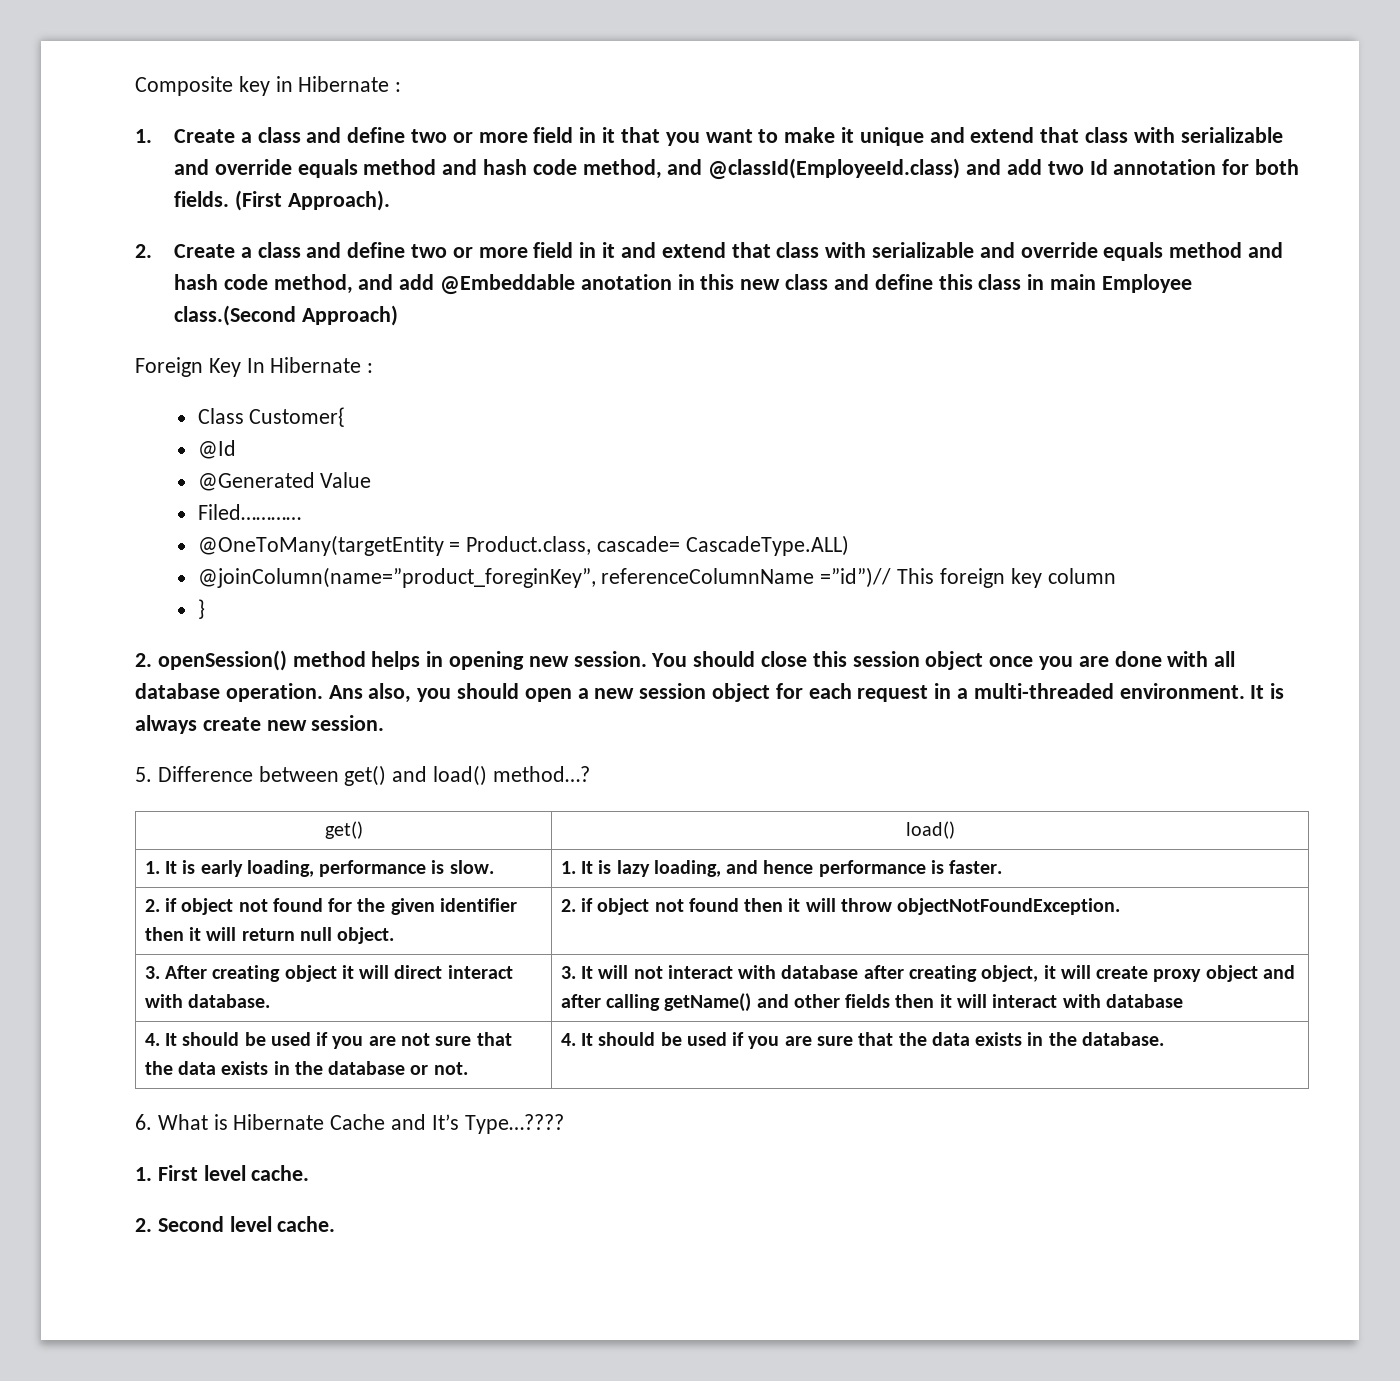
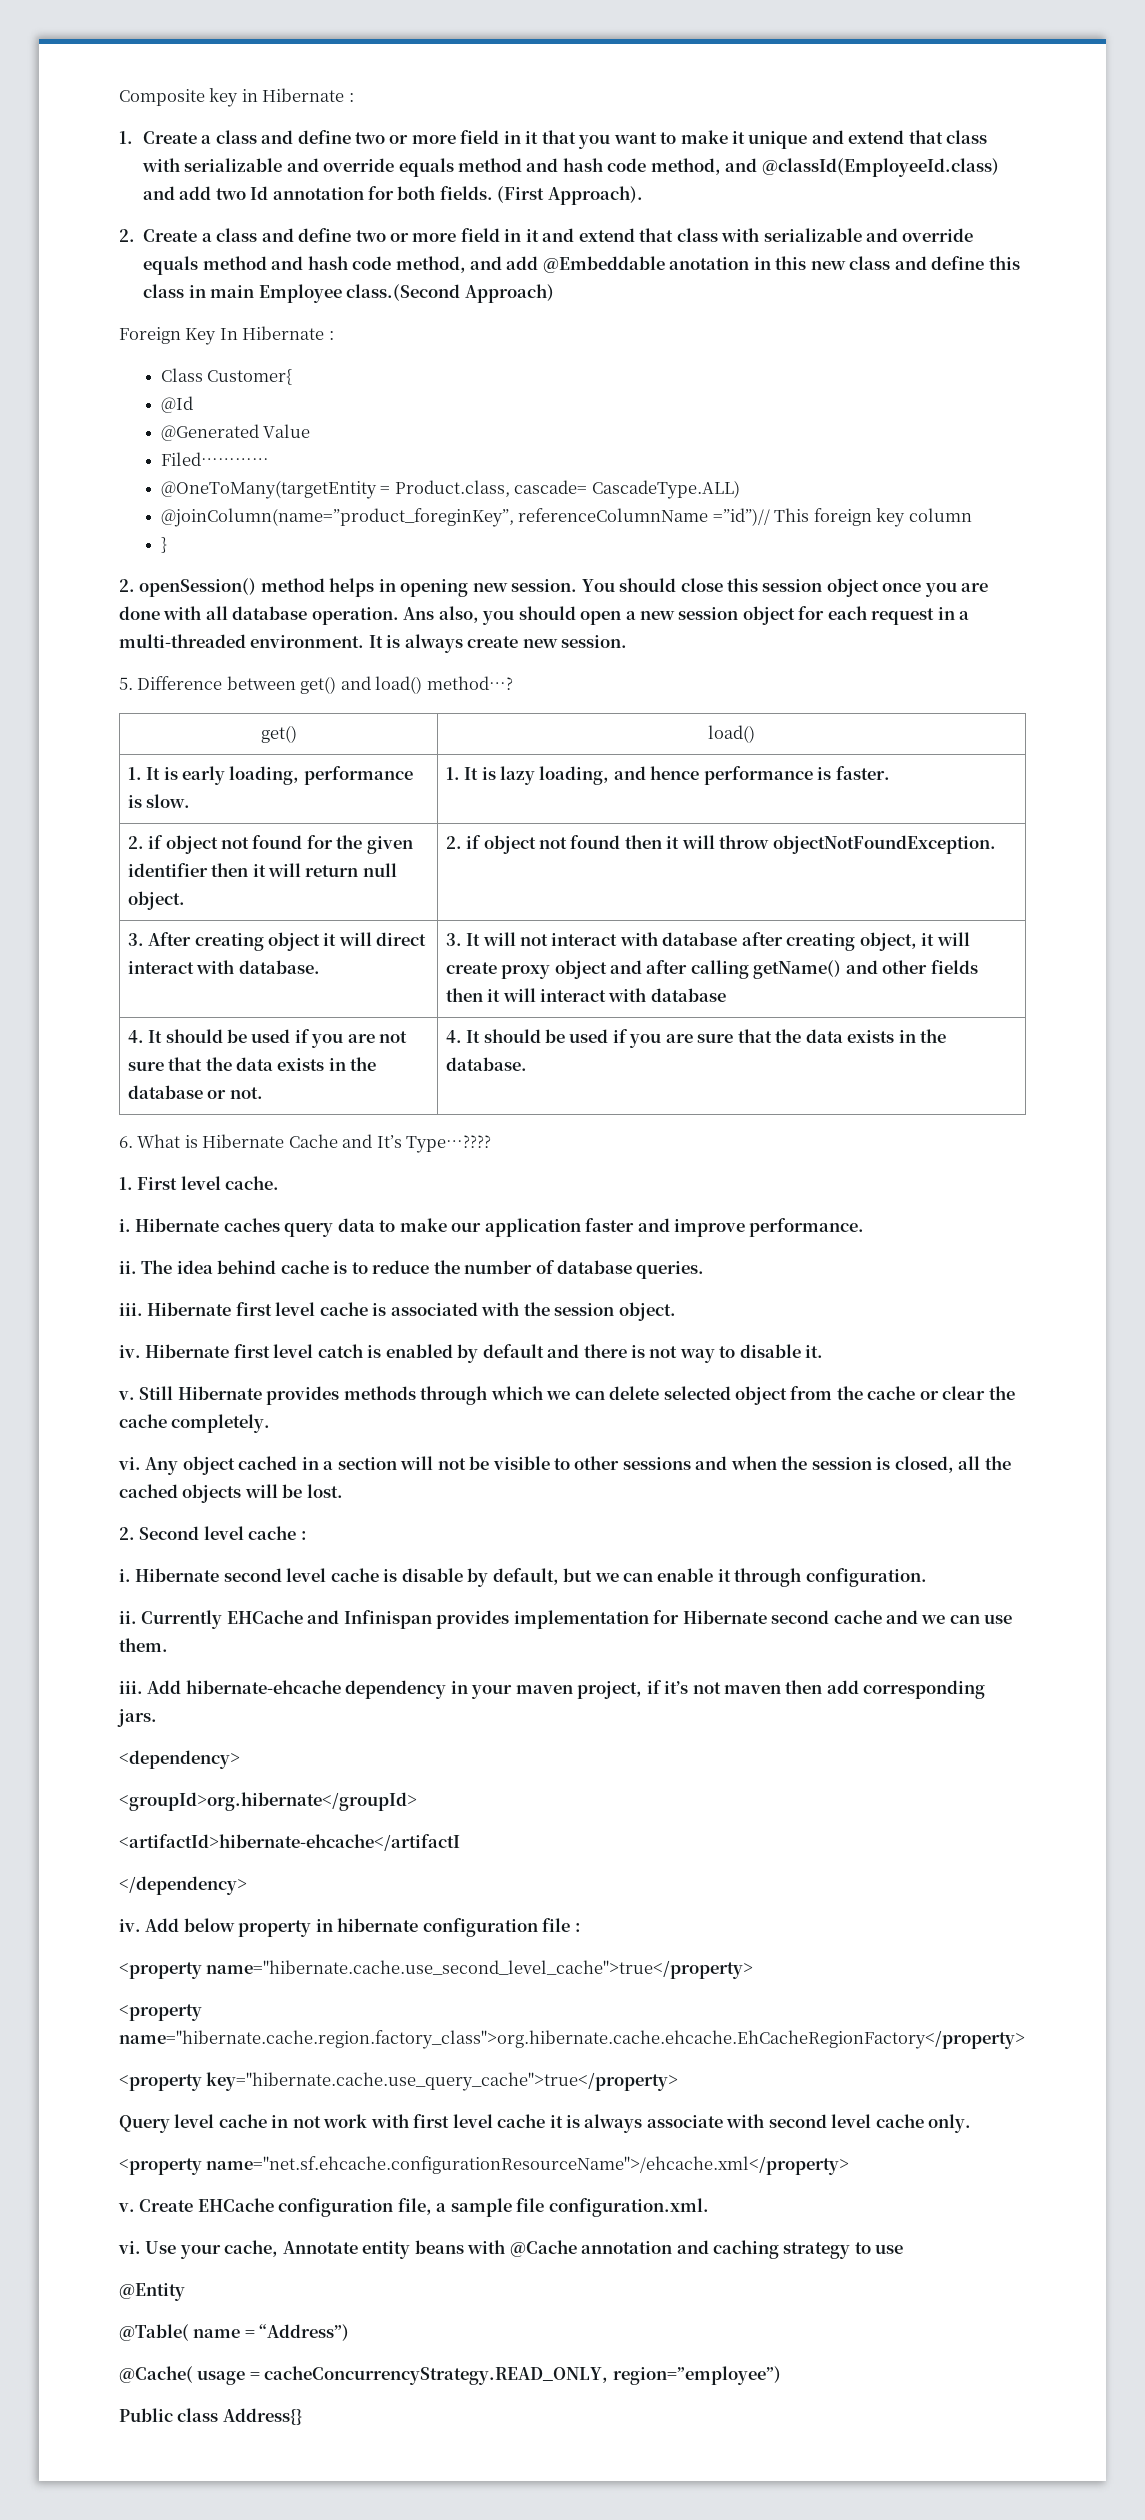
[135,1216,336,1232] 2. Second level cache. -> [119,1218,865,1237] [119,1260,705,1279] [119,1302,676,1321] [119,1344,824,1363] [118,1386,1015,1405] [119,1414,271,1433] [118,1456,1011,1475] [119,1484,343,1503] [119,1526,307,1540] [119,1568,927,1587] [119,1610,1013,1629] [119,1638,168,1652] [119,1680,986,1699] [117,1709,157,1727] [119,1750,240,1769] [119,1792,417,1811] [119,1834,460,1851] [119,1876,247,1895] [119,1918,581,1937] [119,1960,754,1979] [119,2004,202,2021] [119,2030,1025,2049] [119,2072,679,2091] [119,2114,972,2133] [119,2156,850,2175] [118,2198,709,2217] [118,2240,904,2259] [119,2283,185,2301] [119,2324,350,2341] [119,2366,781,2385] [119,2408,302,2425] i. Hibernate caches query data to make our application faster and improve performance. // ii. The idea behind cache is to reduce the number of database queries. // iii. Hibernate first level cache is associated with the session object. // iv. Hibernate first level catch is enabled by default and there is not way to disable it. // v. Still Hibernate provides methods through which we can delete selected object from the cache or clear the cache completely. // vi. Any object cached in a section will not be visible to other sessions and when the session is closed, all the cached objects will be lost. // 2. Second level cache : // i. Hibernate second level cache is disable by default, but we can enable it through configuration. // ii. Currently EHCache and Infinispan provides implementation for Hibernate second cache and we can use them. // iii. Add hibernate-ehcache dependency in your maven project, if it’s not maven then add corresponding jars. // <dependency> // <groupId>org.hibernate</groupId> // <artifactId>hibernate-ehcache</artifactI // </dependency> // iv. Add below property in hibernate configuration file : // <property name="hibernate.cache.use_second_level_cache">true</property> // <property name="hibernate.cache.region.factory_class">org.hibernate.cache.ehcache.EhCacheRegionFactory</property> // <property key="hibernate.cache.use_query_cache">true</property> // Query level cache in not work with first level cache it is always associate with second level cache only. // <property name="net.sf.ehcache.configurationResourceName">/ehcache.xml</property> // v. Create EHCache configuration file, a sample file configuration.xml. // vi. Use your cache, Annotate entity beans with @Cache annotation and caching strategy to use // @Entity // @Table( name = “Address”) // @Cache( usage = cacheConcurrencyStrategy.READ_ONLY, region=”employee”) // Public class Address{}

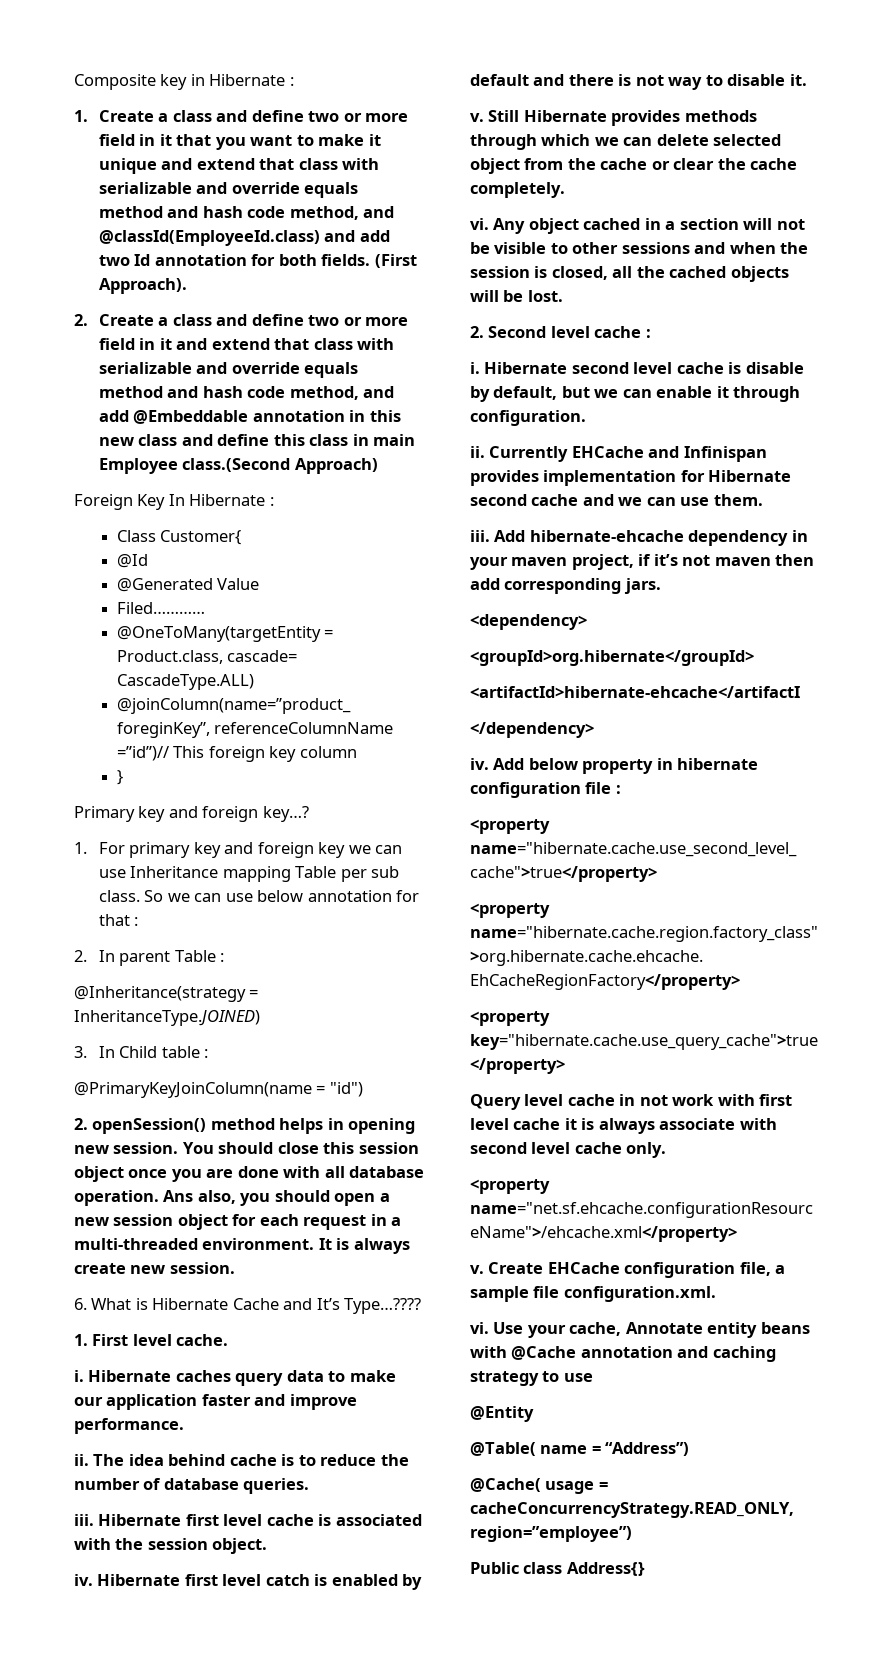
[669,257,750,270] anotation -> [252,410,345,422] annotation
(167, 545) none -> [74,806,309,822] [74,842,403,858] [98,866,400,882] [98,890,420,902] [98,914,139,926] [74,950,225,966] [74,986,259,1002] [74,1010,260,1026] [74,1046,209,1058] [74,1082,363,1098] // Primary key and foreign key…? // 1. For primary key and foreign key we can use Inheritance mapping Table per sub class. So we can use below annotation for that : // 2. In parent Table : // @Inheritance(strategy = InheritanceType.JOINED) // 3. In Child table : // @PrimaryKeyJoinColumn(name = "id")
[119,676,513,694] [260,725,297,743] [708,725,756,743] [127,766,413,785] [127,794,191,808] [445,766,890,785] [127,835,413,854] [127,863,397,877] [127,891,185,910] [445,835,996,854] [127,932,427,951] [127,960,320,974] [445,932,970,951] [445,960,978,979] [445,988,726,1002] [127,1029,408,1048] [127,1057,377,1071] [127,1085,263,1099] [445,1029,947,1048] [445,1057,527,1071] // 5. Difference between get() and load() method…? // get() | load() // 1. It is early loading, performance is slow. | 1. It is lazy loading, and hence performance is faster. // 2. if object not found for the given identifier then it will return null object. | 2. if object not found then it will throw objectNotFoundException. // 3. After creating object it will direct interact with database. | 3. It will not interact with database after creating object, it will create proxy object and after calling getName() and other fields then it will interact with database // 4. It should be used if you are not sure that the data exists in the database or not. | 4. It should be used if you are sure that the data exists in the database. -> (235, 1268) none

